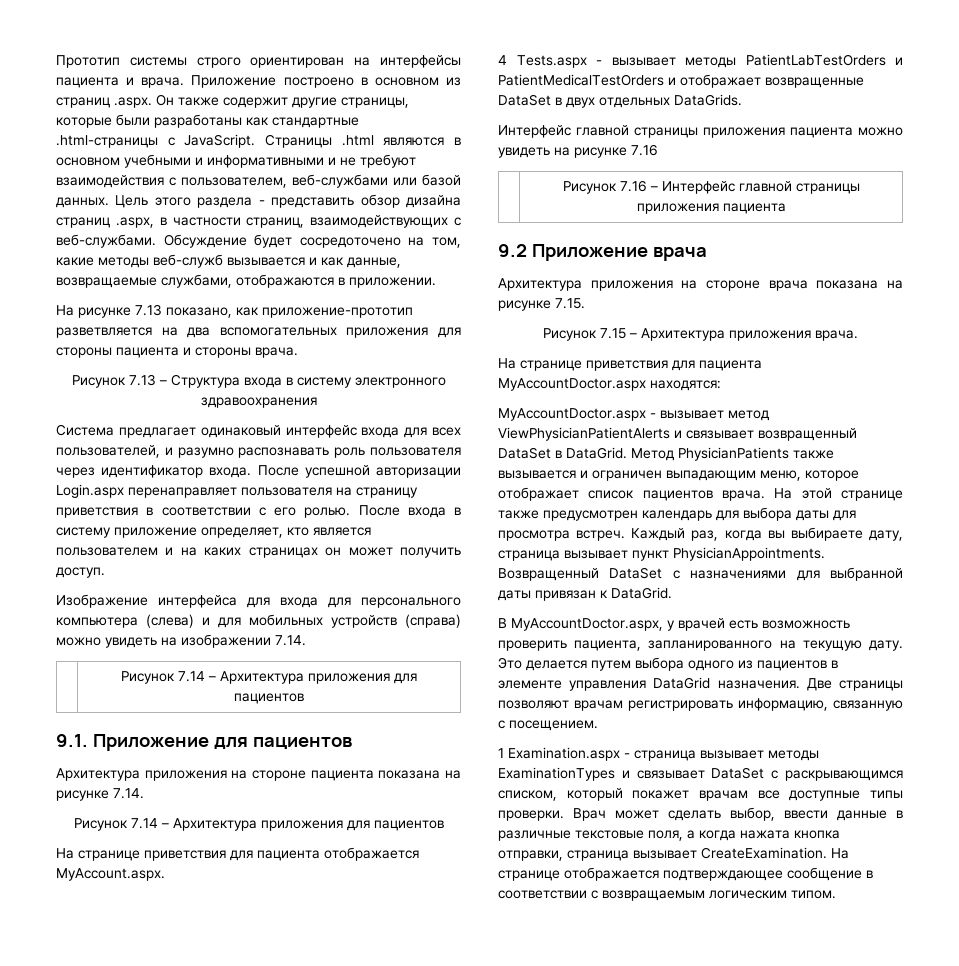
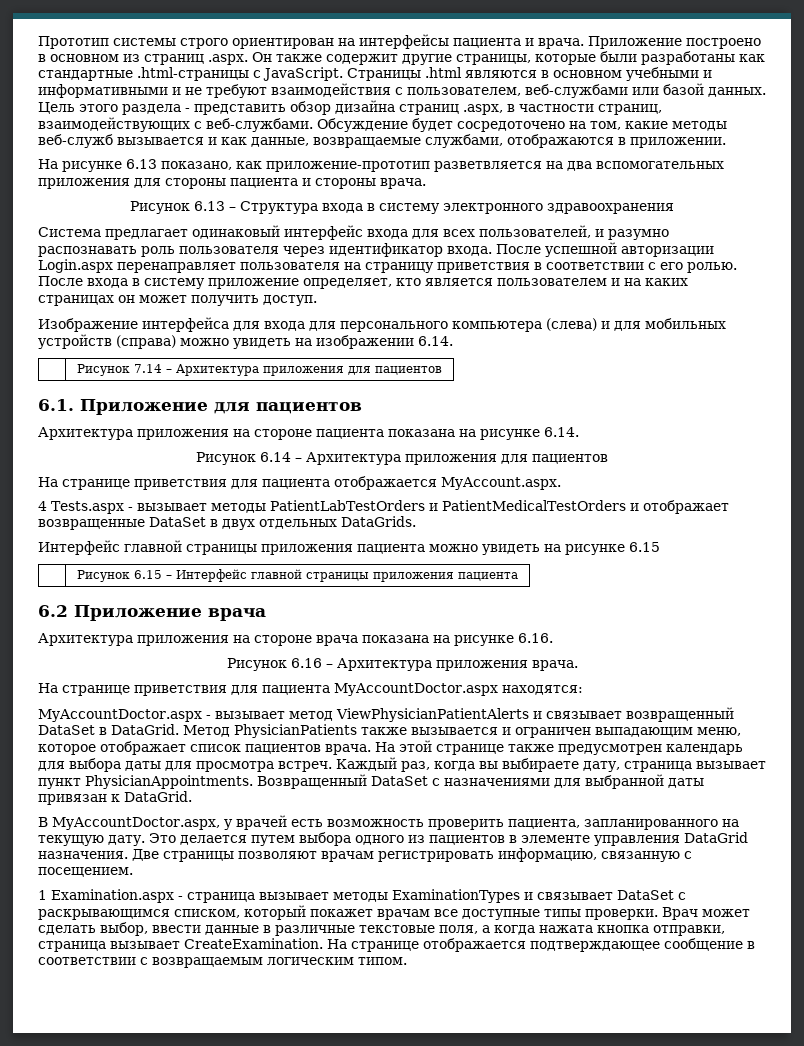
[135,304,162,316] 7.13 -> [126,159,157,169] 6.13
[128,374,156,386] 7.13 -> [194,201,225,211] 6.13
[275,635,306,646] [120,671,417,684] [234,693,304,704] [56,734,88,747] 7.14. // | Рисунок 7.14 – Архитектура приложения для пациентов // 9.1. -> [418,336,453,346] [76,364,442,376] [38,399,74,411] 6.14. // | Рисунок 7.14 – Архитектура приложения для пациентов // 6.1.
[113,788,144,799] [73,818,158,831] 7.14. // Рисунок 7.14 -> [544,427,579,437] [196,452,291,465] 6.14. // Рисунок 6.14
[631,144,658,156] [562,180,647,194] 7.16 // | Рисунок 7.16 -> [629,542,660,552] [76,570,162,582] 6.15 // | Рисунок 6.15
[498,244,527,257] 9.2 -> [38,605,68,617] 6.2
[555,298,585,309] [543,328,626,341] 7.15. // Рисунок 7.15 -> [518,633,553,643] [226,658,322,671] 6.16. // Рисунок 6.16

